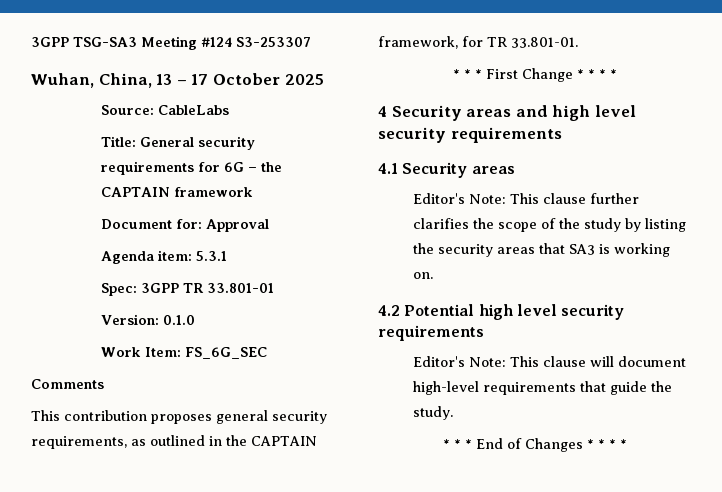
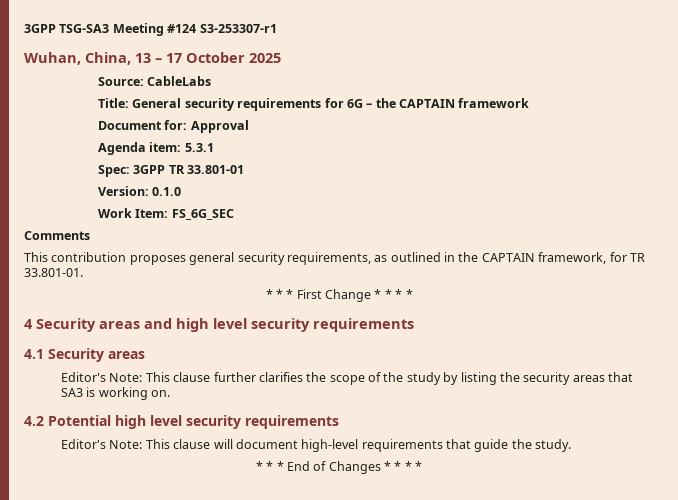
[236,37,311,47] S3-253307 -> [199,24,277,33] S3-253307-r1

